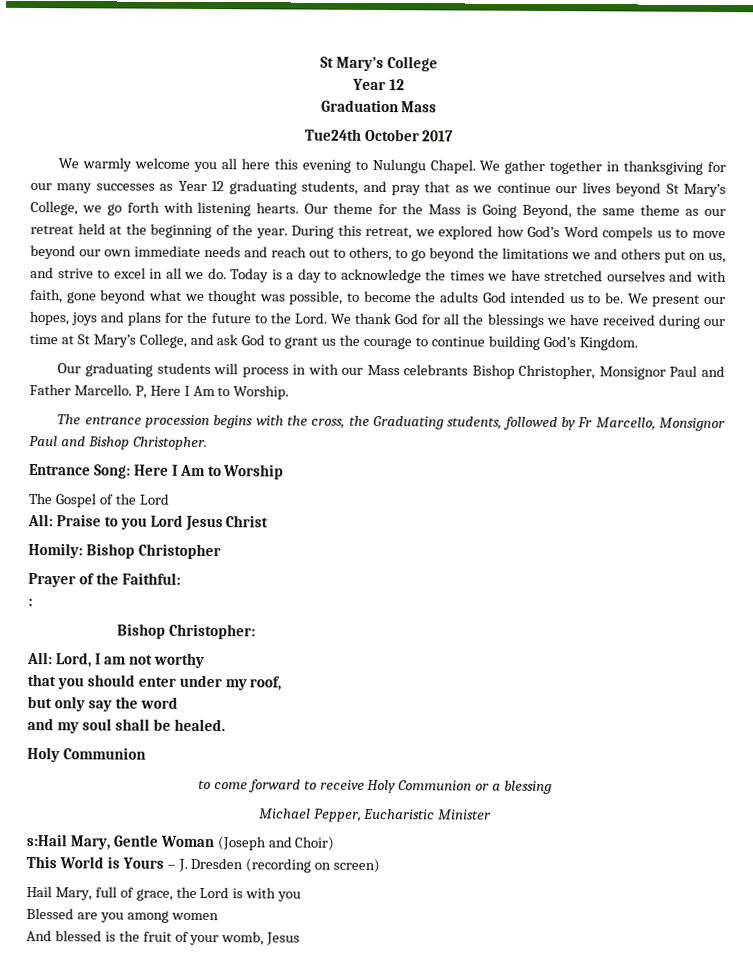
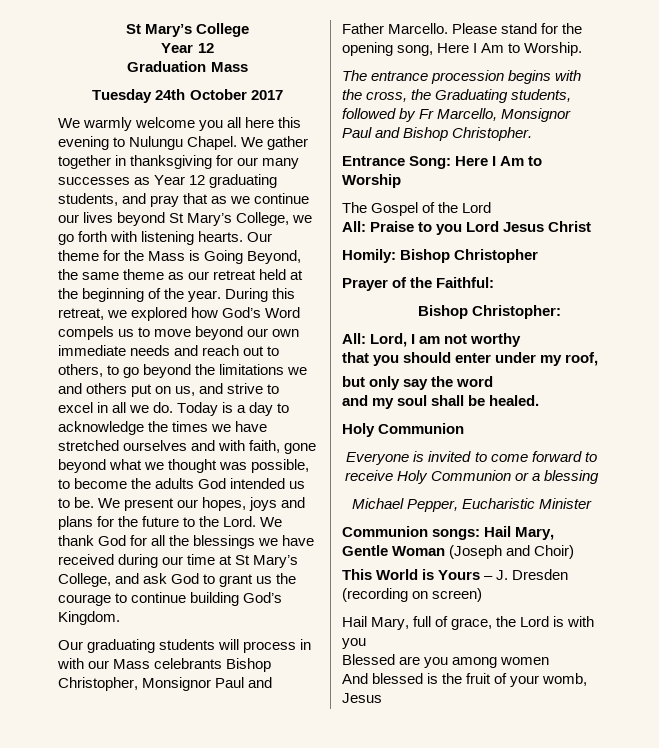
[303,128,362,141] Tue24th -> [92,89,186,103] Tuesday 24th
[134,385,147,399] P, -> [452,23,583,34] [342,42,434,56] Please stand for the opening song,
[28,597,33,607] // : -> (495, 282) none
(146, 753) none -> [346,451,472,465] Everyone is invited
[26,833,67,847] s:Hail -> [342,526,512,540] Communion songs: Hail

